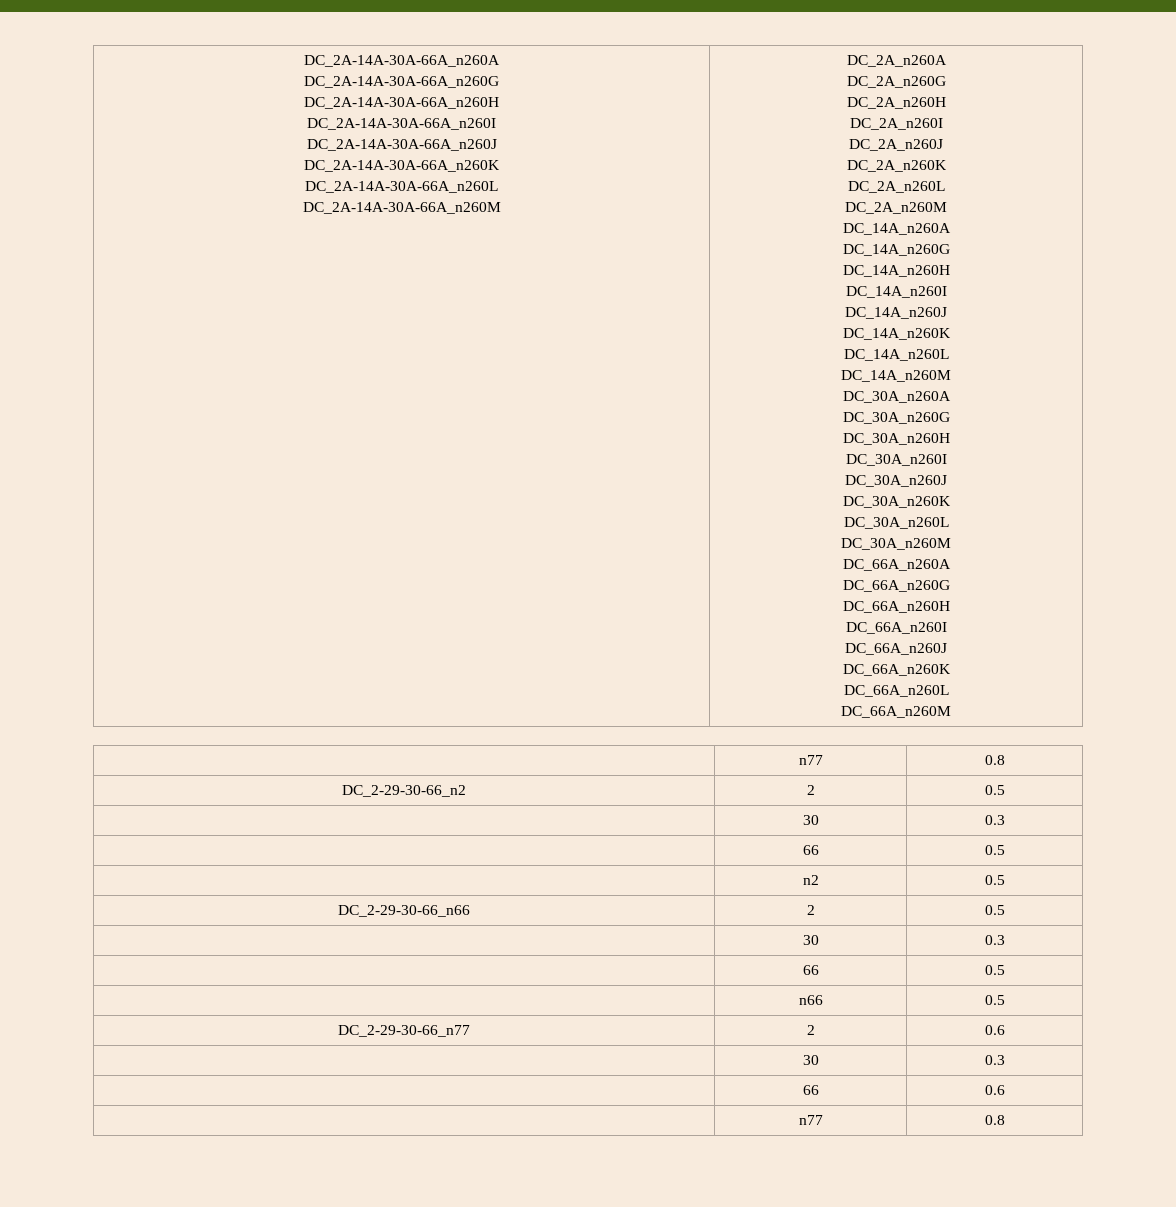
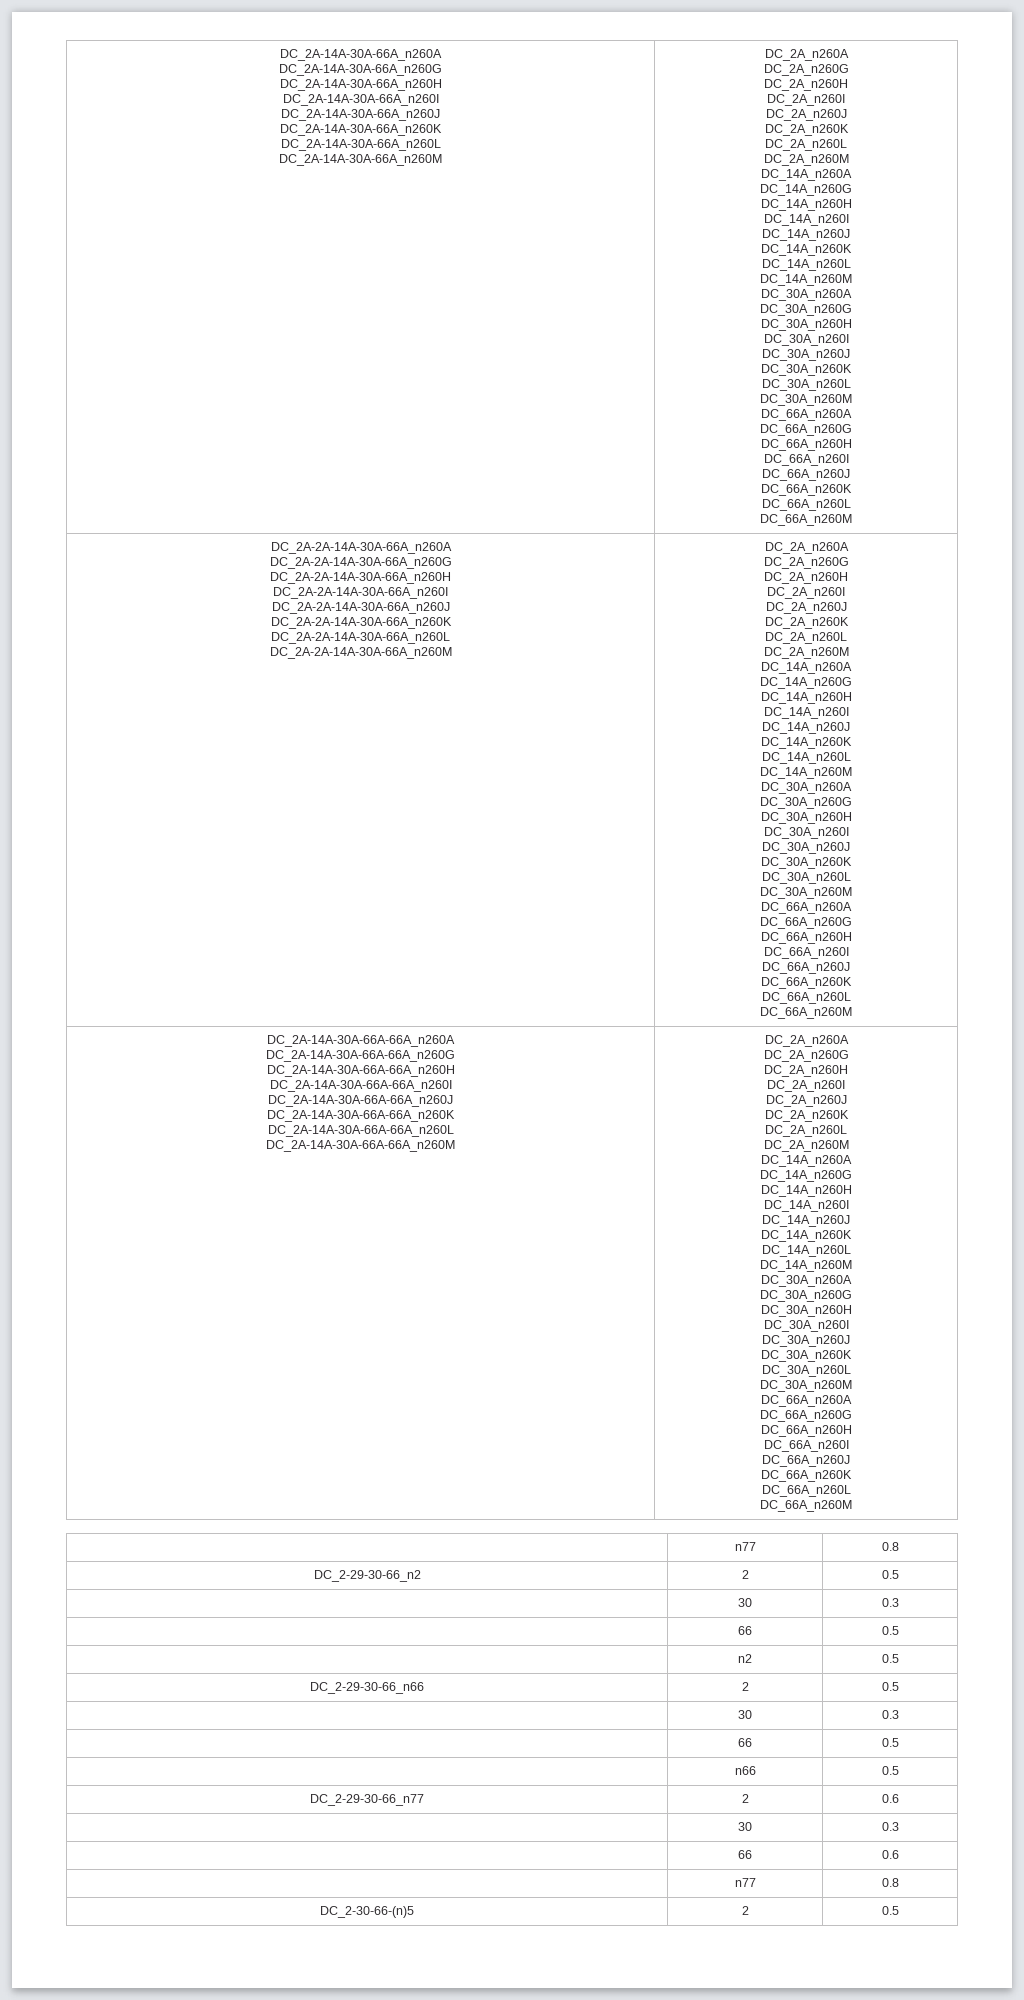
(951, 712) none -> [270,542,452,554] [269,557,452,569] [270,572,451,584] [273,587,448,599] [271,602,450,614] [270,617,452,629] [271,632,450,644] [269,647,452,659] [764,542,849,554] [763,557,849,569] [763,572,848,584] [766,587,845,599] [765,602,847,614] [764,617,849,629] [764,632,847,644] [763,647,849,659] [760,662,852,674] [759,677,852,689] [760,692,852,704] [763,707,849,719] [761,722,850,734] [760,737,852,749] [761,752,851,764] [759,767,852,779] [760,782,852,794] [759,797,852,809] [760,812,852,824] [763,827,849,839] [761,842,850,854] [760,857,852,869] [761,872,851,884] [759,887,852,899] [760,902,852,914] [759,917,852,929] [760,932,852,944] [763,947,849,959] [761,962,850,974] [760,977,852,989] [761,992,851,1004] [759,1007,852,1019] [267,1035,455,1047] [266,1050,455,1062] [266,1065,455,1077] [269,1080,452,1092] [268,1095,453,1107] [267,1110,455,1122] [267,1125,454,1137] [266,1140,455,1152] [764,1035,849,1047] [763,1050,849,1062] [763,1065,848,1077] [766,1080,845,1092] [765,1095,847,1107] [764,1110,849,1122] [764,1125,847,1137] [763,1140,849,1152] [760,1155,852,1167] [759,1170,852,1182] [760,1185,852,1197] [763,1200,849,1212] [761,1215,850,1227] [760,1230,852,1242] [761,1245,851,1257] [759,1260,852,1272] [760,1275,852,1287] [759,1290,852,1302] [760,1305,852,1317] [763,1320,849,1332] [761,1335,850,1347] [760,1350,852,1362] [761,1365,851,1377] [759,1380,852,1392] [760,1395,852,1407] [759,1410,852,1422] [760,1425,852,1437] [763,1440,849,1452] [761,1455,850,1467] [760,1470,852,1482] [761,1485,851,1497] [759,1500,852,1512] // DC_2A-2A-14A-30A-66A_n260A // DC_2A-2A-14A-30A-66A_n260G // DC_2A-2A-14A-30A-66A_n260H // DC_2A-2A-14A-30A-66A_n260I // DC_2A-2A-14A-30A-66A_n260J // DC_2A-2A-14A-30A-66A_n260K // DC_2A-2A-14A-30A-66A_n260L // DC_2A-2A-14A-30A-66A_n260M | DC_2A_n260A // DC_2A_n260G // DC_2A_n260H // DC_2A_n260I // DC_2A_n260J // DC_2A_n260K // DC_2A_n260L // DC_2A_n260M // DC_14A_n260A // DC_14A_n260G // DC_14A_n260H // DC_14A_n260I // DC_14A_n260J // DC_14A_n260K // DC_14A_n260L // DC_14A_n260M // DC_30A_n260A // DC_30A_n260G // DC_30A_n260H // DC_30A_n260I // DC_30A_n260J // DC_30A_n260K // DC_30A_n260L // DC_30A_n260M // DC_66A_n260A // DC_66A_n260G // DC_66A_n260H // DC_66A_n260I // DC_66A_n260J // DC_66A_n260K // DC_66A_n260L // DC_66A_n260M // DC_2A-14A-30A-66A-66A_n260A // DC_2A-14A-30A-66A-66A_n260G // DC_2A-14A-30A-66A-66A_n260H // DC_2A-14A-30A-66A-66A_n260I // DC_2A-14A-30A-66A-66A_n260J // DC_2A-14A-30A-66A-66A_n260K // DC_2A-14A-30A-66A-66A_n260L // DC_2A-14A-30A-66A-66A_n260M | DC_2A_n260A // DC_2A_n260G // DC_2A_n260H // DC_2A_n260I // DC_2A_n260J // DC_2A_n260K // DC_2A_n260L // DC_2A_n260M // DC_14A_n260A // DC_14A_n260G // DC_14A_n260H // DC_14A_n260I // DC_14A_n260J // DC_14A_n260K // DC_14A_n260L // DC_14A_n260M // DC_30A_n260A // DC_30A_n260G // DC_30A_n260H // DC_30A_n260I // DC_30A_n260J // DC_30A_n260K // DC_30A_n260L // DC_30A_n260M // DC_66A_n260A // DC_66A_n260G // DC_66A_n260H // DC_66A_n260I // DC_66A_n260J // DC_66A_n260K // DC_66A_n260L // DC_66A_n260M
(1005, 1120) none -> [320,1906,414,1918] [741,1906,749,1915] [881,1906,899,1915] // DC_2-30-66-(n)5 | 2 | 0.5

